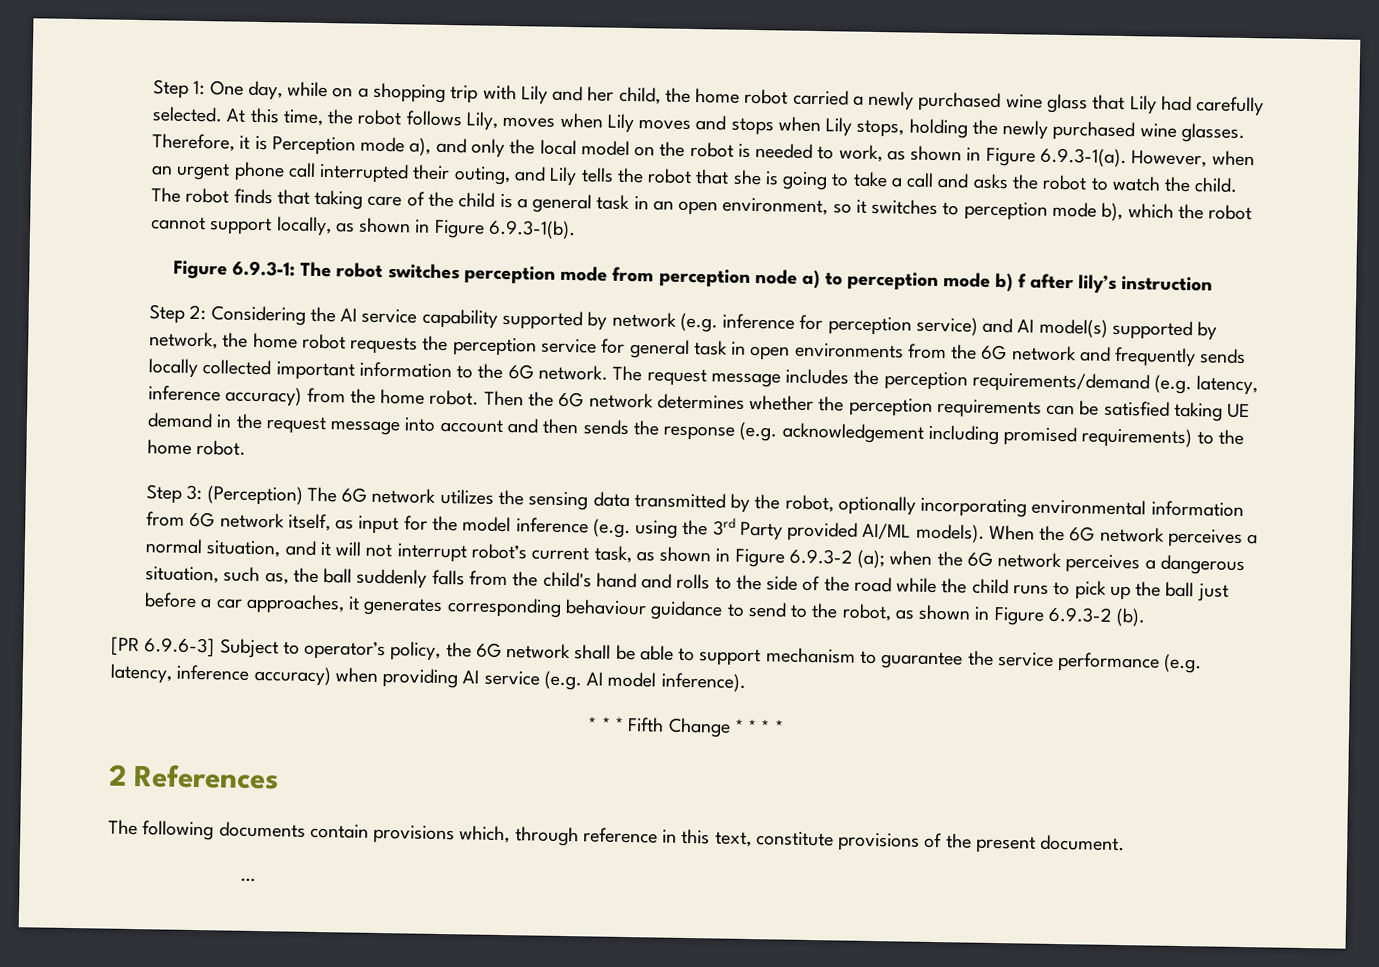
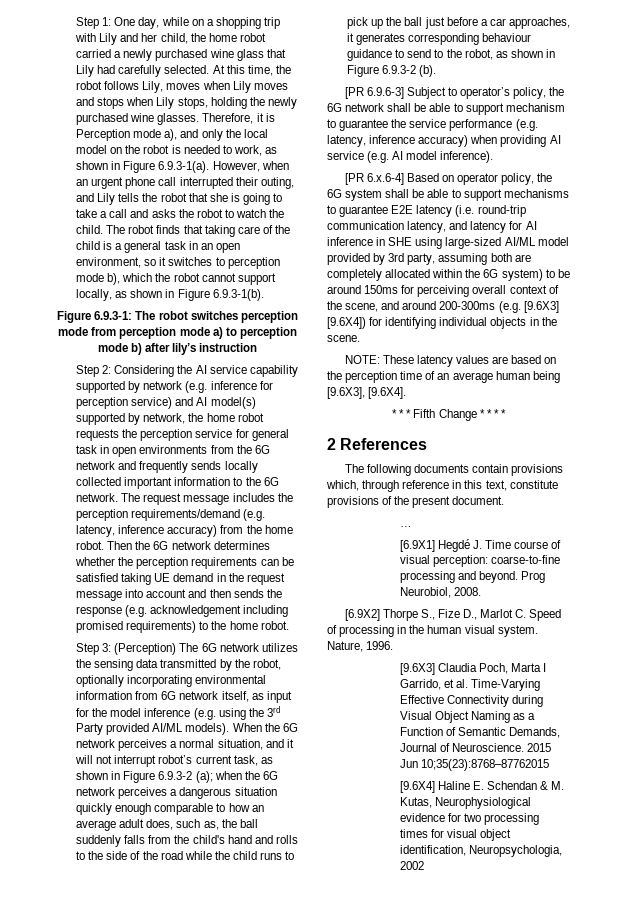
[754,269,798,285] node -> [179,327,210,336] mode
[1017,273,1027,288] f -> (142, 349) none
[145,566,220,584] situation, -> [234,787,277,796] [76,803,264,815] [76,819,174,831] situation quickly enough comparable to how an average adult does,
(746, 682) none -> [344,173,553,185] [327,189,569,201] [327,205,526,217] [327,221,537,233] [327,237,569,249] [327,253,531,265] [327,269,570,281] [327,285,559,297] [327,301,559,313] [327,317,557,329] [327,335,360,342] [344,355,557,367] [327,371,560,383] [327,387,407,399] // [PR 6.x.6-4] Based on operator policy, the 6G system shall be able to support mechanisms to guarantee E2E latency (i.e. round-trip communication latency, and latency for AI inference in SHE using large-sized AI/ML model provided by 3rd party, assuming both are completely allocated within the 6G system) to be around 150ms for perceiving overall context of the scene, and around 200-300ms (e.g. [9.6X3] [9.6X4]) for identifying individual objects in the scene. // NOTE: These latency values are based on the perception time of an average human being [9.6X3], [9.6X4].
(256, 880) none -> [399,539,562,552] [399,555,561,567] [399,571,546,583] [399,587,482,598] [344,609,562,621] [327,625,538,637] [327,641,394,652] [399,663,547,675] [399,679,541,691] [399,695,544,707] [399,711,536,723] [399,727,561,738] [399,743,552,752] [399,759,550,771] [399,781,565,793] [399,797,532,809] [399,813,540,825] [399,829,512,841] [399,845,563,857] [399,861,424,870] // [6.9X1] Hegdé J. Time course of visual perception: coarse-to-fine processing and beyond. Prog Neurobiol, 2008. // [6.9X2] Thorpe S., Fize D., Marlot C. Speed of processing in the human visual system. Nature, 1996. // [9.6X3] Claudia Poch, Marta I Garrido, et al. Time-Varying Effective Connectivity during Visual Object Naming as a Function of Semantic Demands, Journal of Neuroscience. 2015 Jun 10;35(23):8768–87762015 // [9.6X4] Haline E. Schendan & M. Kutas, Neurophysiological evidence for two processing times for visual object identification, Neuropsychologia, 2002

